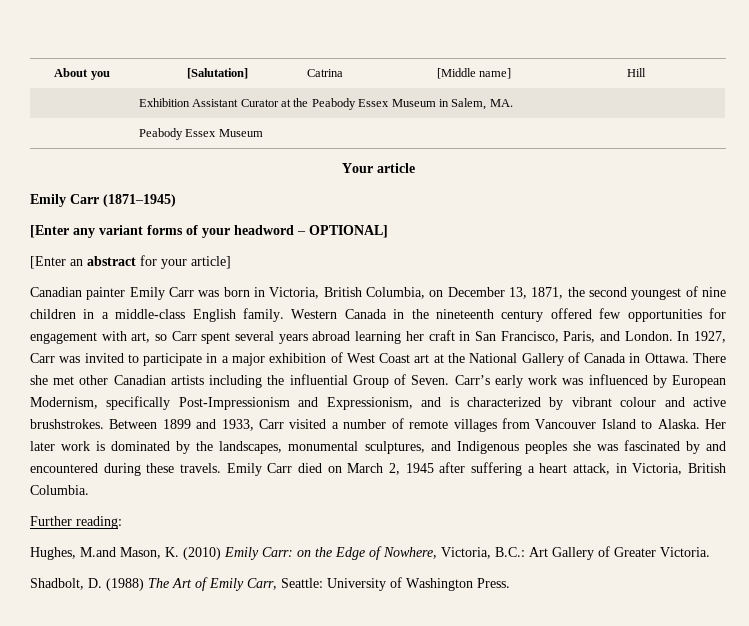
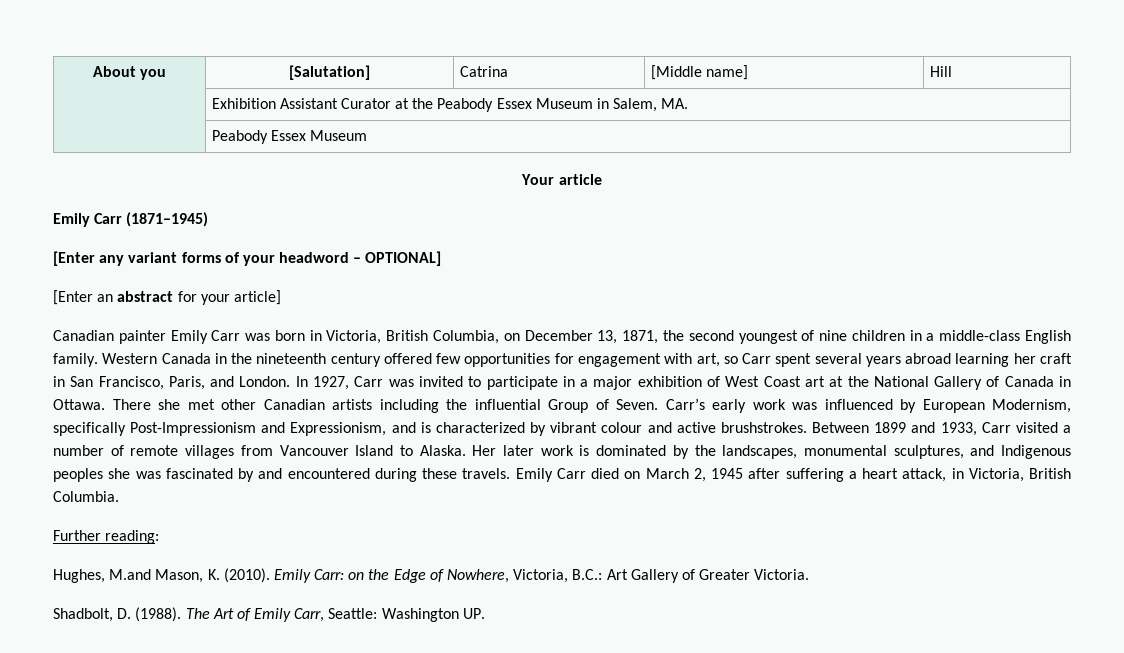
[183,547,221,560] (2010) -> [223,568,270,583] (2010).
[106,578,144,591] (1988) -> [135,607,182,622] (1988).
[327,577,510,591] University of Washington Press. -> [381,608,485,622] Washington UP.

